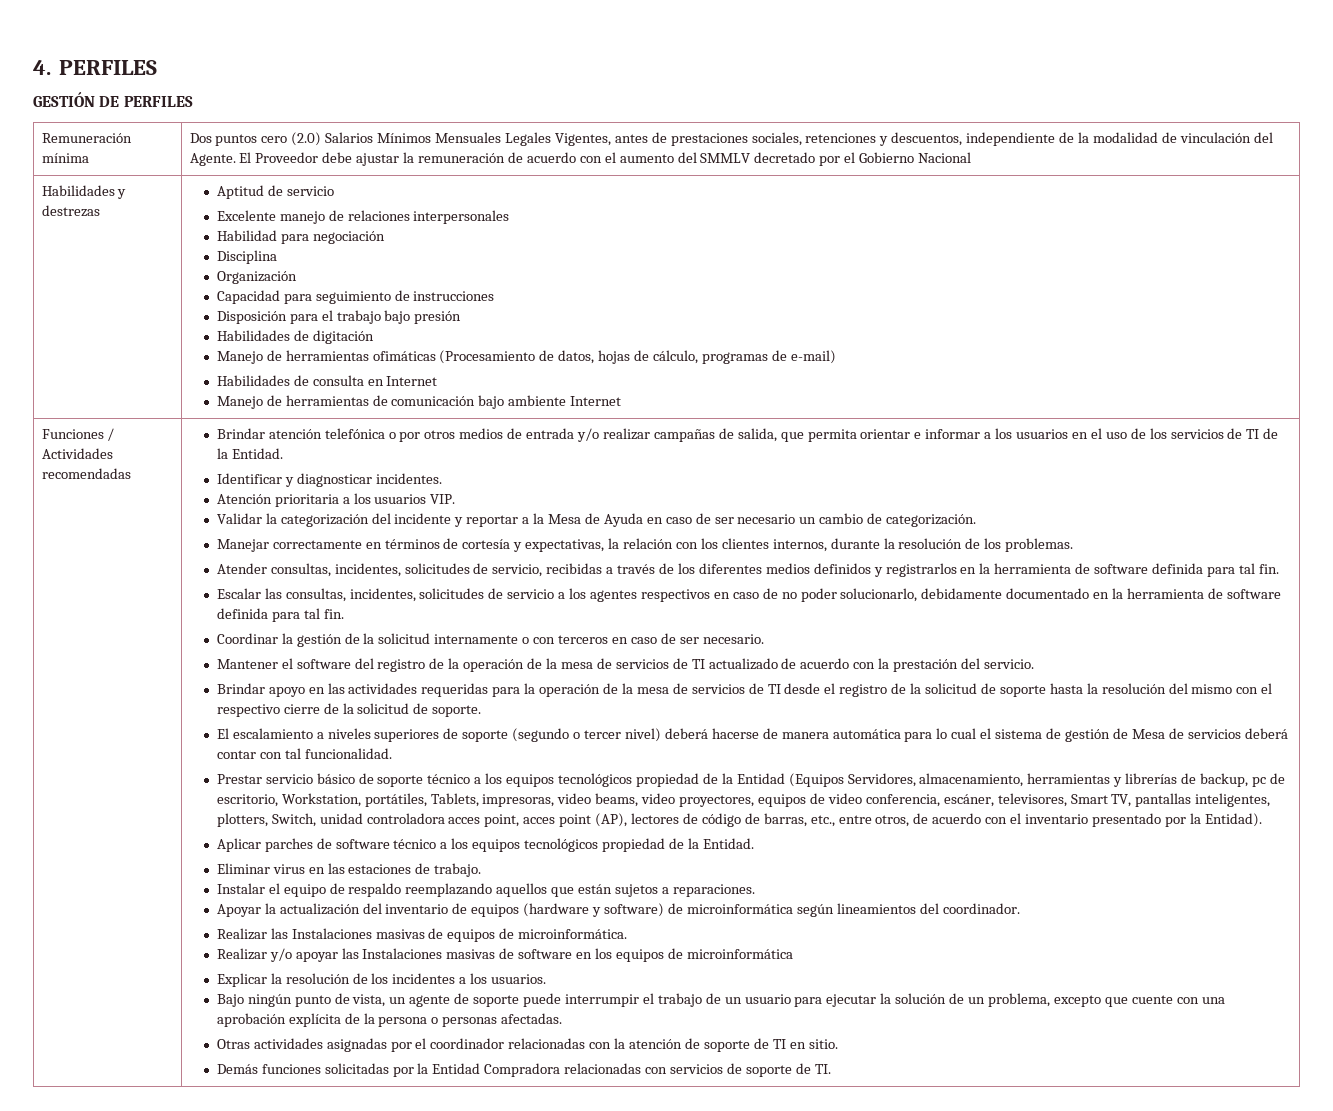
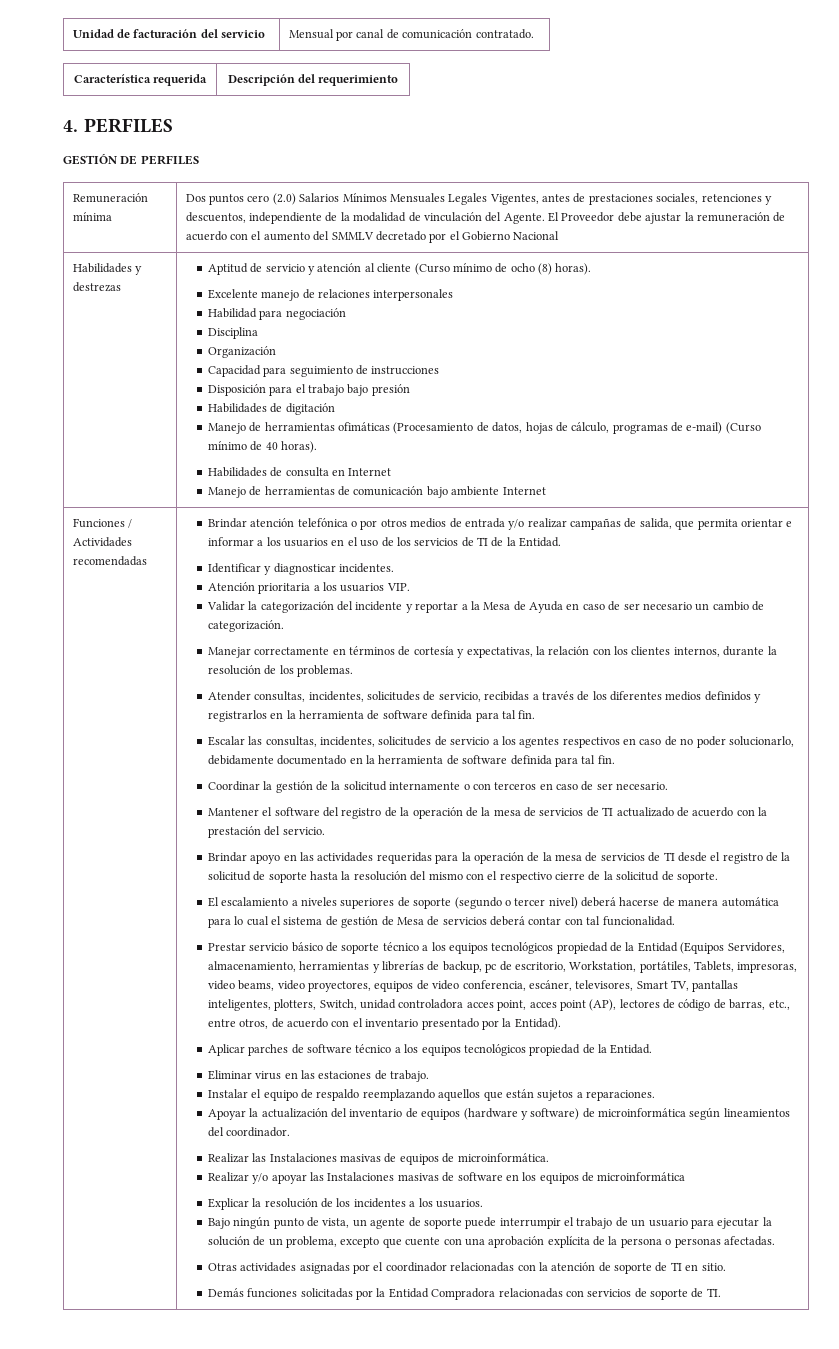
(33, 67) none -> [72,29,266,38] [288,29,534,41] [73,74,208,86] [227,74,399,86] Unidad de facturación del servicio | Mensual por canal de comunicación contratado. // Característica requerida | Descripción del requerimiento //
(334, 191) none -> [308,263,592,275] y atención al cliente (Curso mínimo de ocho (8) horas).
(836, 357) none -> [725,422,761,434] [207,441,318,453] (Curso mínimo de 40 horas).

